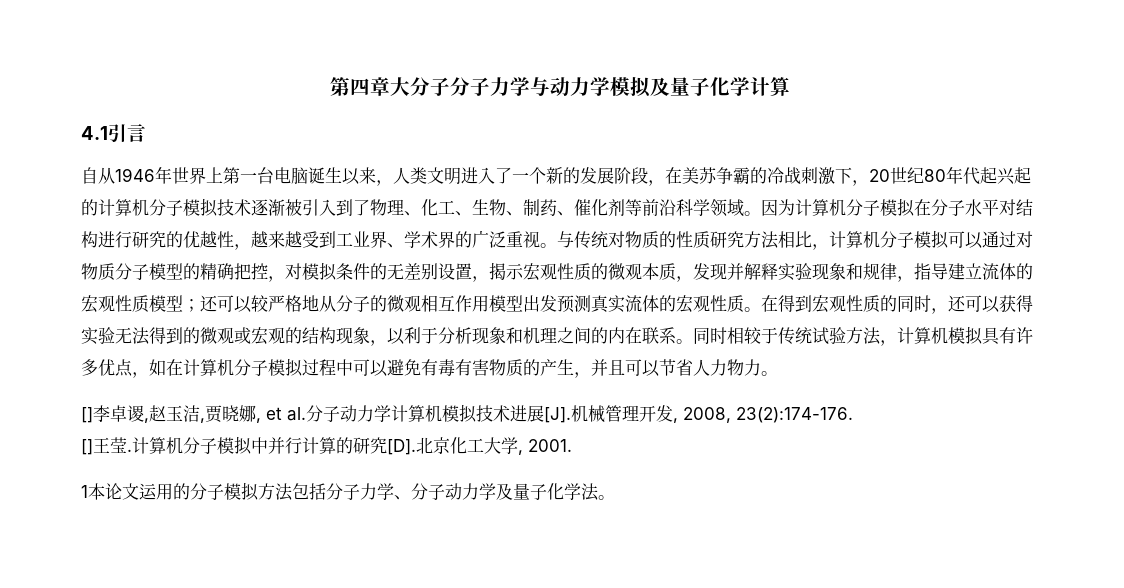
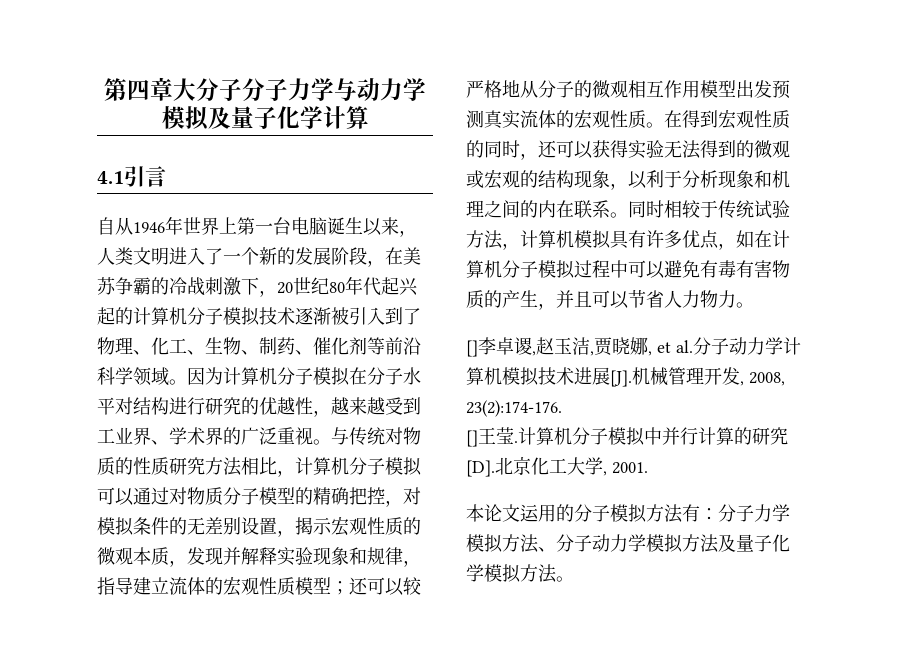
[81,485,88,498] 1 -> (648, 468) none
[292,483,394,500] 包括分子力学 -> [682,504,790,522] [466,534,539,553] 有：分子力学模拟方法
[496,483,581,500] 及量子化学 -> [646,534,790,553] [466,564,538,583] 模拟方法及量子化学模拟方

